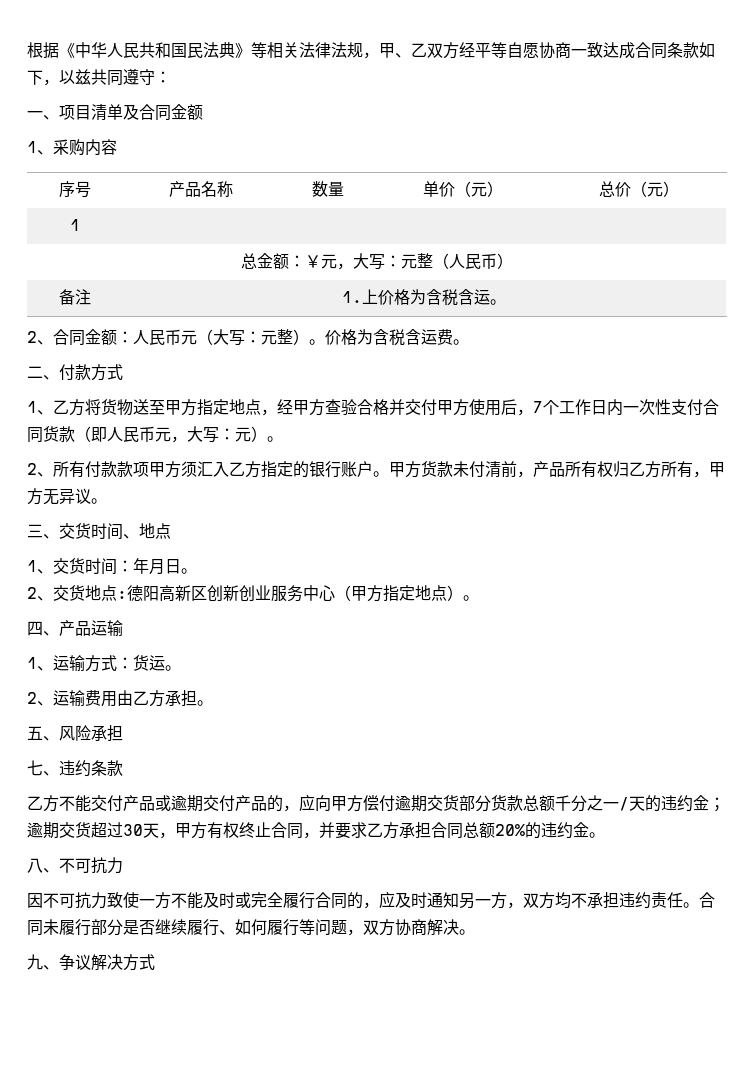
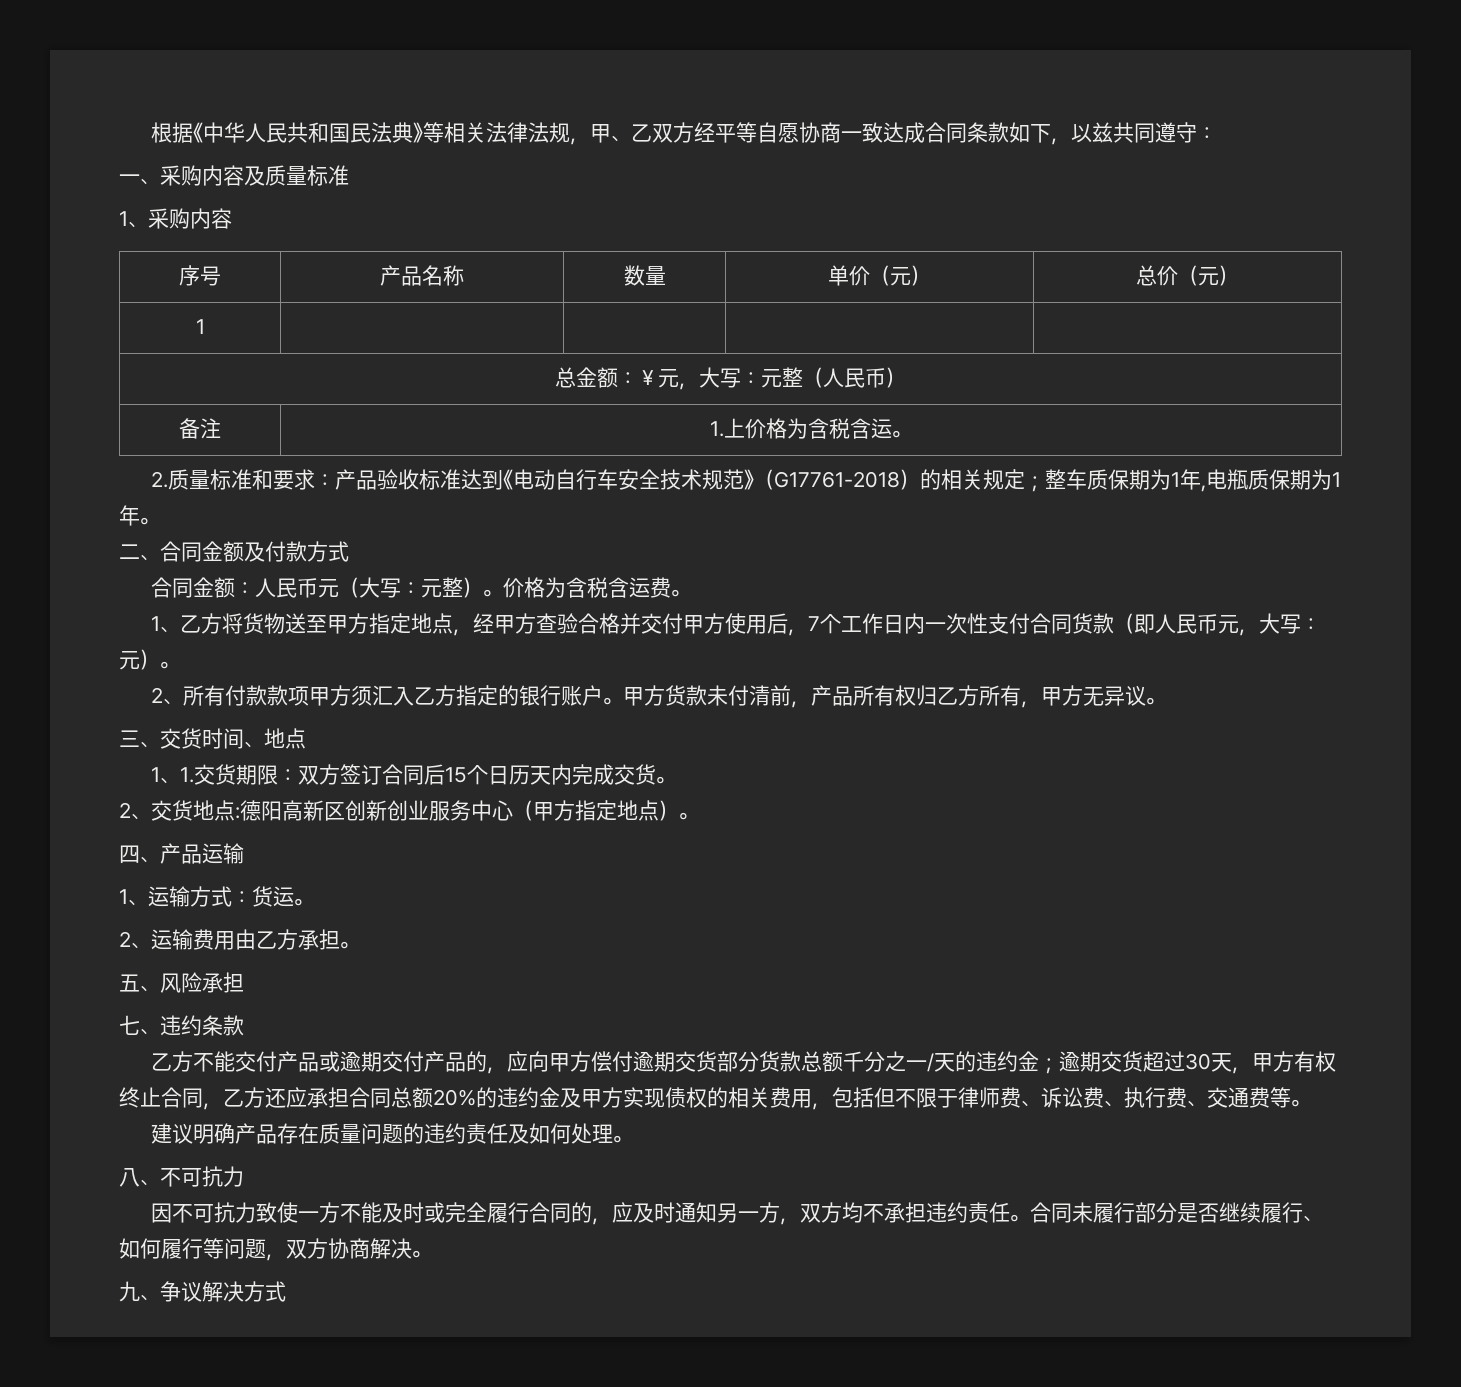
[59,104,203,121] 项目清单及合同金额 -> [160,165,349,186] 采购内容及质量标准
[27,331,53,345] 2、 -> [151,469,1342,492] [119,505,160,526] [119,541,349,562] 2.质量标准和要求：产品验收标准达到《电动自行车安全技术规范》（G17761-2018）的相关规定；整车质保期为1年,电瓶质保期为1年。 // 二、合同金额及付款方式 //
[27,364,123,381] // 二、付款方式 -> (692, 593) none
[53,558,181,575] 交货时间：年月日 -> [180,764,657,785] 1.交货期限：双方签订合同后15个日历天内完成交货
[319,822,399,839] 并要求乙方 -> [223,1087,307,1108] 乙方还应
(589, 830) none -> [560,1087,1311,1110] [151,1123,614,1144] 及甲方实现债权的相关费用，包括但不限于律师费、诉讼费、执行费、交通费等。 // 建议明确产品存在质量问题的违约责任及如何处理

